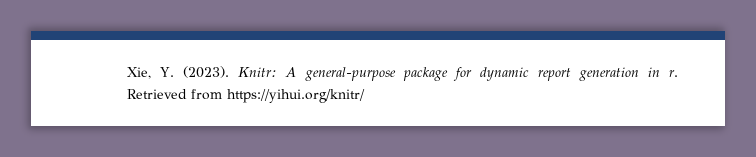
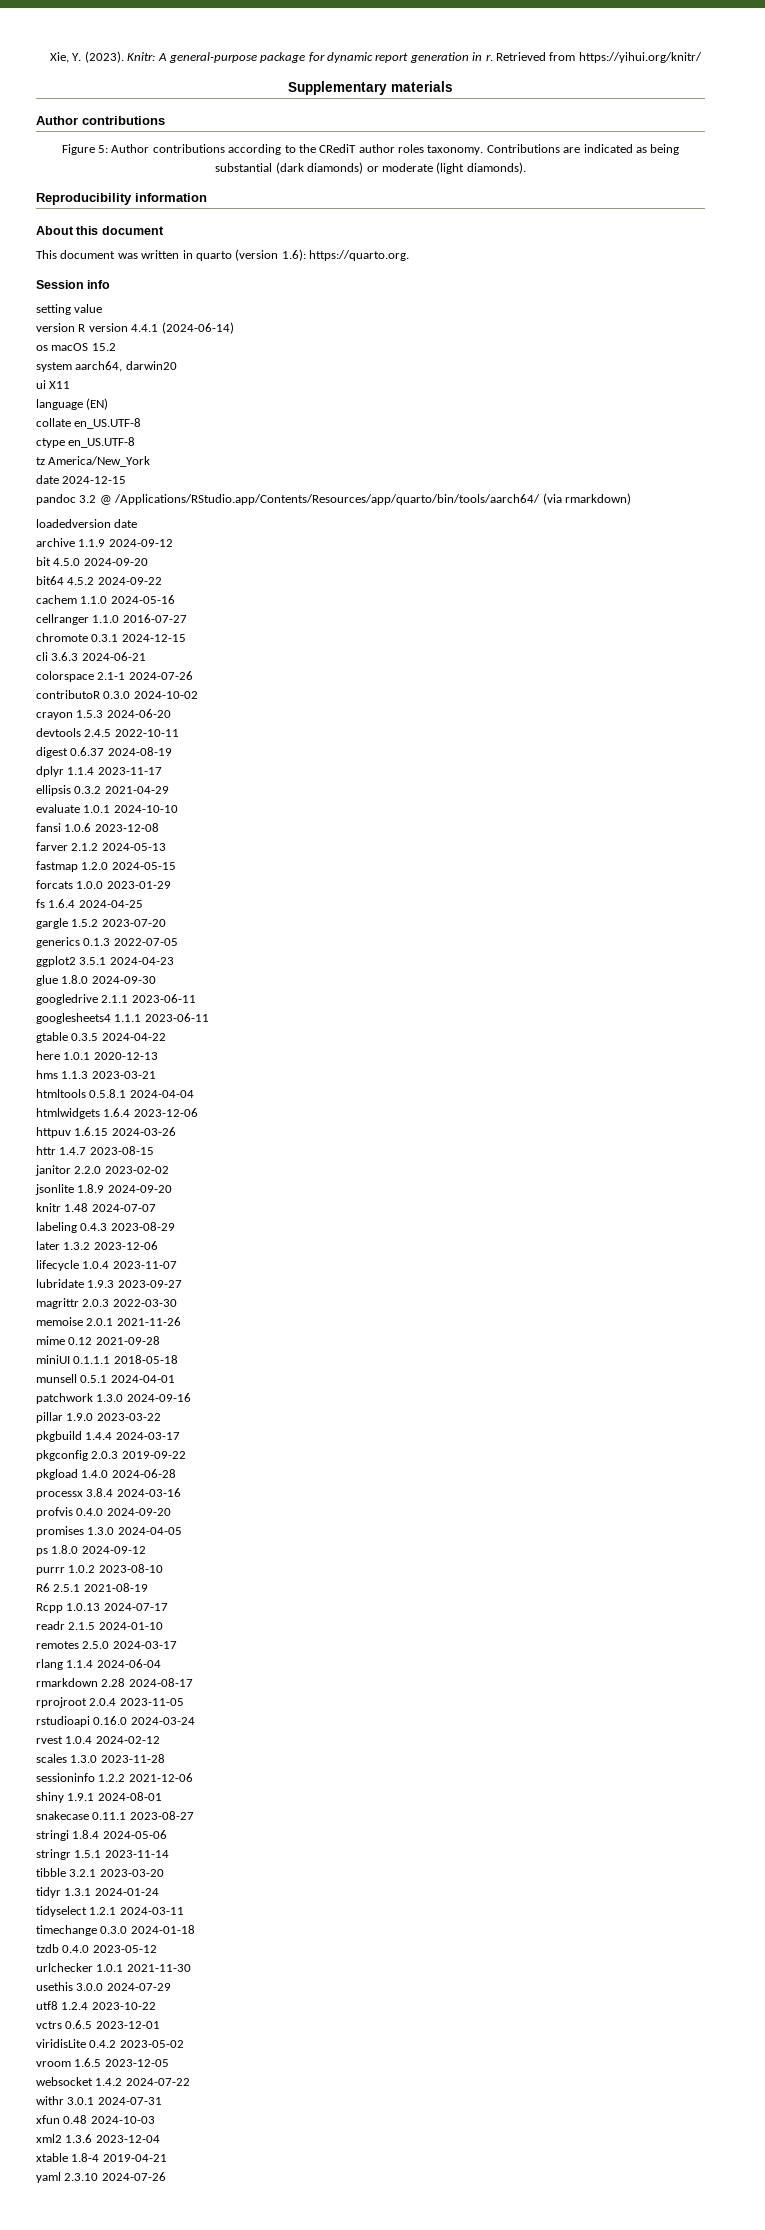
(366, 96) none -> [288,81,453,95] [36,116,165,125] [61,144,680,155] [215,162,526,174] [36,193,207,205] [36,226,164,235] [36,249,409,261] [36,280,111,289] [36,304,103,315] [36,322,234,334] [36,343,116,351] [36,361,177,372] [36,380,71,389] [36,398,109,410] [36,418,142,429] [36,437,136,448] [36,456,151,467] [36,475,127,484] [36,493,631,505] [36,519,138,528] [36,538,173,547] [36,557,148,566] [36,576,162,585] [36,595,175,604] [36,614,187,625] [36,633,186,642] [36,652,146,661] [36,671,193,682] [36,690,198,699] [36,709,171,720] [36,728,179,737] [36,747,172,758] [36,766,162,777] [36,785,169,796] [36,804,178,813] [36,823,159,832] [36,842,166,851] [36,861,176,872] [36,880,171,889] [36,899,143,908] [36,918,166,929] [36,937,178,948] [36,956,174,967] [36,975,156,986] [36,994,196,1005] [36,1013,209,1024] [36,1032,166,1043] [36,1051,158,1060] [36,1070,156,1079] [36,1089,194,1098] [36,1108,198,1119] [36,1127,176,1138] [36,1146,154,1155] [35,1165,169,1176] [35,1184,172,1195] [36,1203,156,1212] [36,1222,175,1233] [36,1241,158,1250] [36,1260,177,1271] [36,1279,182,1288] [36,1298,177,1309] [36,1317,181,1326] [36,1336,160,1345] [36,1355,178,1364] [36,1374,175,1383] [36,1393,191,1404] [36,1412,161,1423] [36,1431,180,1442] [36,1450,186,1461] [36,1469,176,1480] [36,1488,181,1499] [36,1507,171,1518] [36,1526,182,1537] [36,1545,146,1556] [36,1564,163,1575] [36,1583,148,1592] [36,1603,168,1613] [36,1621,163,1630] [36,1641,177,1649] [36,1659,161,1670] [36,1678,193,1687] [36,1697,184,1708] [36,1716,195,1727] [36,1736,160,1744] [36,1754,165,1763] [36,1773,193,1782] [36,1792,162,1803] [36,1811,194,1820] [36,1830,167,1841] [36,1849,169,1860] [36,1868,164,1877] [36,1887,159,1898] [36,1906,184,1917] [36,1925,195,1936] [36,1944,157,1953] [36,1963,191,1972] [36,1982,171,1991] [36,2001,156,2010] [36,2020,160,2029] [36,2039,184,2048] [36,2058,169,2067] [36,2077,190,2086] [36,2096,162,2105] [36,2115,155,2124] [36,2134,160,2143] [36,2153,167,2162] [36,2172,166,2183] // Supplementary materials // Author contributions // Figure 5: Author contributions according to the CRediT author roles taxonomy. Contributions are indicated as being substantial (dark diamonds) or moderate (light diamonds). // Reproducibility information // About this document // This document was written in quarto (version 1.6): https://quarto.org. // Session info // setting value // version R version 4.4.1 (2024-06-14) // os macOS 15.2 // system aarch64, darwin20 // ui X11 // language (EN) // collate en_US.UTF-8 // ctype en_US.UTF-8 // tz America/New_York // date 2024-12-15 // pandoc 3.2 @ /Applications/RStudio.app/Contents/Resources/app/quarto/bin/tools/aarch64/ (via rmarkdown) // loadedversion date // archive 1.1.9 2024-09-12 // bit 4.5.0 2024-09-20 // bit64 4.5.2 2024-09-22 // cachem 1.1.0 2024-05-16 // cellranger 1.1.0 2016-07-27 // chromote 0.3.1 2024-12-15 // cli 3.6.3 2024-06-21 // colorspace 2.1-1 2024-07-26 // contributoR 0.3.0 2024-10-02 // crayon 1.5.3 2024-06-20 // devtools 2.4.5 2022-10-11 // digest 0.6.37 2024-08-19 // dplyr 1.1.4 2023-11-17 // ellipsis 0.3.2 2021-04-29 // evaluate 1.0.1 2024-10-10 // fansi 1.0.6 2023-12-08 // farver 2.1.2 2024-05-13 // fastmap 1.2.0 2024-05-15 // forcats 1.0.0 2023-01-29 // fs 1.6.4 2024-04-25 // gargle 1.5.2 2023-07-20 // generics 0.1.3 2022-07-05 // ggplot2 3.5.1 2024-04-23 // glue 1.8.0 2024-09-30 // googledrive 2.1.1 2023-06-11 // googlesheets4 1.1.1 2023-06-11 // gtable 0.3.5 2024-04-22 // here 1.0.1 2020-12-13 // hms 1.1.3 2023-03-21 // htmltools 0.5.8.1 2024-04-04 // htmlwidgets 1.6.4 2023-12-06 // httpuv 1.6.15 2024-03-26 // httr 1.4.7 2023-08-15 // janitor 2.2.0 2023-02-02 // jsonlite 1.8.9 2024-09-20 // knitr 1.48 2024-07-07 // labeling 0.4.3 2023-08-29 // later 1.3.2 2023-12-06 // lifecycle 1.0.4 2023-11-07 // lubridate 1.9.3 2023-09-27 // magrittr 2.0.3 2022-03-30 // memoise 2.0.1 2021-11-26 // mime 0.12 2021-09-28 // miniUI 0.1.1.1 2018-05-18 // munsell 0.5.1 2024-04-01 // patchwork 1.3.0 2024-09-16 // pillar 1.9.0 2023-03-22 // pkgbuild 1.4.4 2024-03-17 // pkgconfig 2.0.3 2019-09-22 // pkgload 1.4.0 2024-06-28 // processx 3.8.4 2024-03-16 // profvis 0.4.0 2024-09-20 // promises 1.3.0 2024-04-05 // ps 1.8.0 2024-09-12 // purrr 1.0.2 2023-08-10 // R6 2.5.1 2021-08-19 // Rcpp 1.0.13 2024-07-17 // readr 2.1.5 2024-01-10 // remotes 2.5.0 2024-03-17 // rlang 1.1.4 2024-06-04 // rmarkdown 2.28 2024-08-17 // rprojroot 2.0.4 2023-11-05 // rstudioapi 0.16.0 2024-03-24 // rvest 1.0.4 2024-02-12 // scales 1.3.0 2023-11-28 // sessioninfo 1.2.2 2021-12-06 // shiny 1.9.1 2024-08-01 // snakecase 0.11.1 2023-08-27 // stringi 1.8.4 2024-05-06 // stringr 1.5.1 2023-11-14 // tibble 3.2.1 2023-03-20 // tidyr 1.3.1 2024-01-24 // tidyselect 1.2.1 2024-03-11 // timechange 0.3.0 2024-01-18 // tzdb 0.4.0 2023-05-12 // urlchecker 1.0.1 2021-11-30 // usethis 3.0.0 2024-07-29 // utf8 1.2.4 2023-10-22 // vctrs 0.6.5 2023-12-01 // viridisLite 0.4.2 2023-05-02 // vroom 1.6.5 2023-12-05 // websocket 1.4.2 2024-07-22 // withr 3.0.1 2024-07-31 // xfun 0.48 2024-10-03 // xml2 1.3.6 2023-12-04 // xtable 1.8-4 2019-04-21 // yaml 2.3.10 2024-07-26

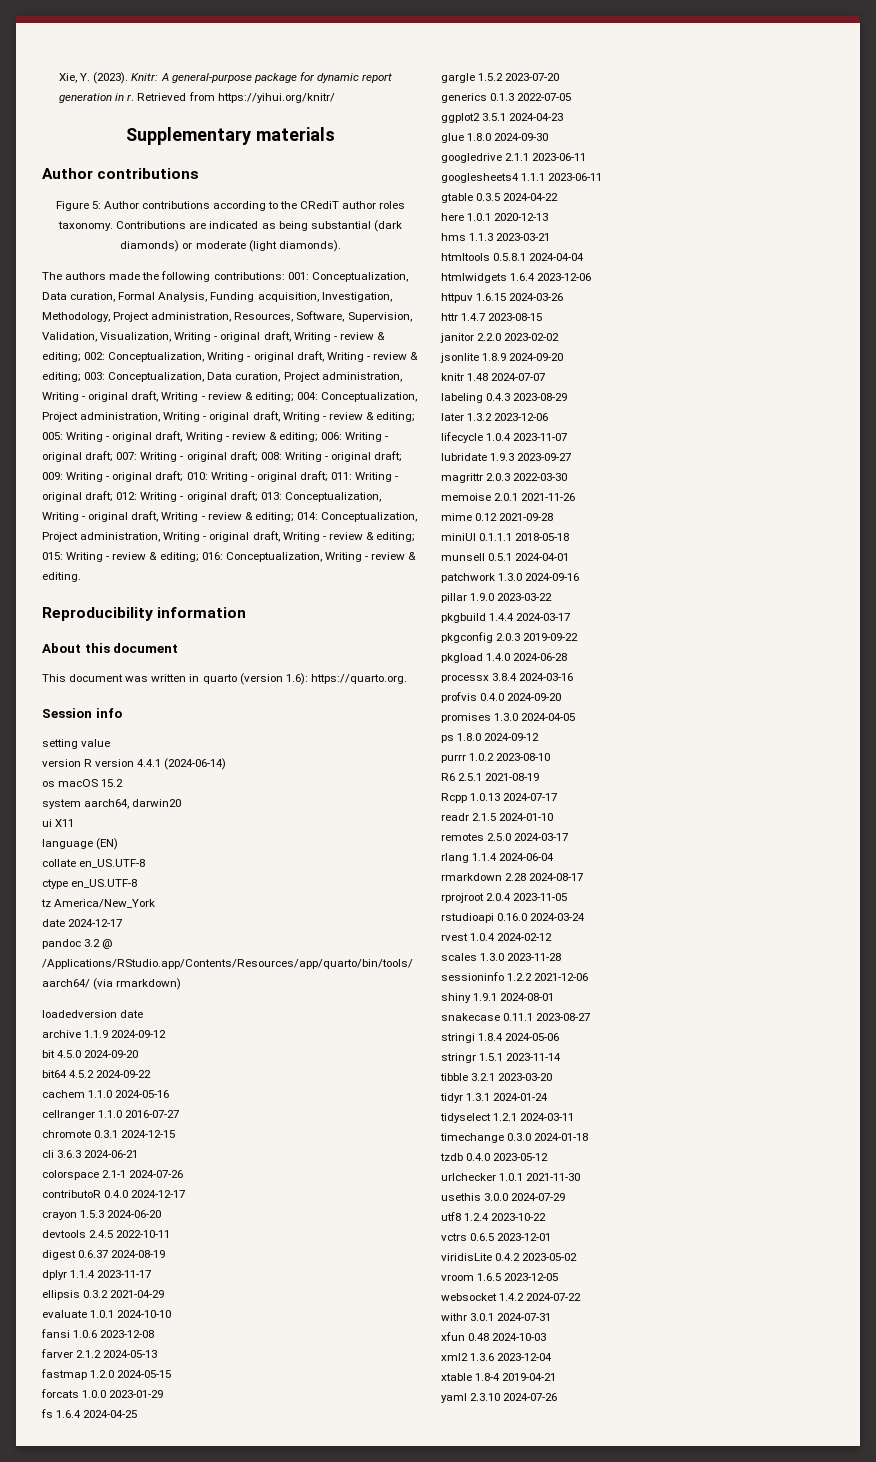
(526, 168) none -> [42,271,408,282] [42,292,392,302] [42,311,412,322] [42,331,385,342] [42,351,419,362] [42,372,402,382] [42,391,418,402] [42,411,416,422] [42,431,389,442] [42,451,403,462] [42,471,399,482] [42,491,381,502] [42,511,418,522] [42,531,416,542] [42,552,417,562] [42,572,81,582] // The authors made the following contributions: 001: Conceptualization, Data curation, Formal Analysis, Funding acquisition, Investigation, Methodology, Project administration, Resources, Software, Supervision, Validation, Visualization, Writing - original draft, Writing - review & editing; 002: Conceptualization, Writing - original draft, Writing - review & editing; 003: Conceptualization, Data curation, Project administration, Writing - original draft, Writing - review & editing; 004: Conceptualization, Project administration, Writing - original draft, Writing - review & editing; 005: Writing - original draft, Writing - review & editing; 006: Writing - original draft; 007: Writing - original draft; 008: Writing - original draft; 009: Writing - original draft; 010: Writing - original draft; 011: Writing - original draft; 012: Writing - original draft; 013: Conceptualization, Writing - original draft, Writing - review & editing; 014: Conceptualization, Project administration, Writing - original draft, Writing - review & editing; 015: Writing - review & editing; 016: Conceptualization, Writing - review & editing.
[62,476,127,484] 2024-12-15 -> [68,919,123,927] 2024-12-17
[103,691,198,699] 0.3.0 2024-10-02 -> [104,1190,186,1198] 0.4.0 2024-12-17

